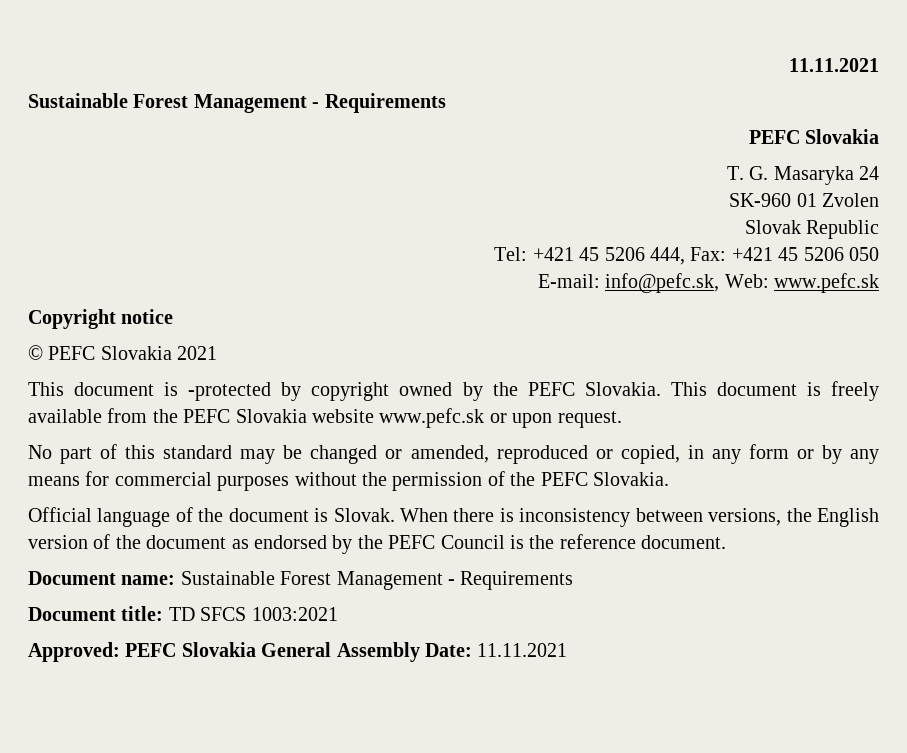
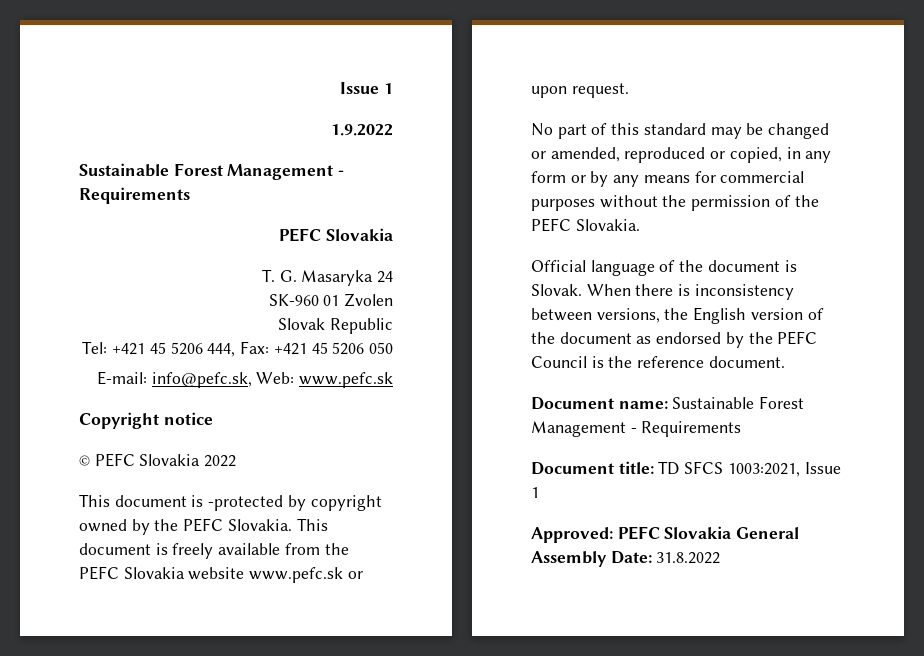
[789,58,879,72] 11.11.2021 -> [340,82,393,94] [331,124,393,136] Issue 1 // 1.9.2022
[177,346,218,360] 2021 -> [204,455,237,467] 2022
[251,607,338,621] 1003:2021 -> [727,462,841,477] [531,487,539,498] 1003:2021, Issue 1
[477,643,568,657] 11.11.2021 -> [656,552,721,564] 31.8.2022

